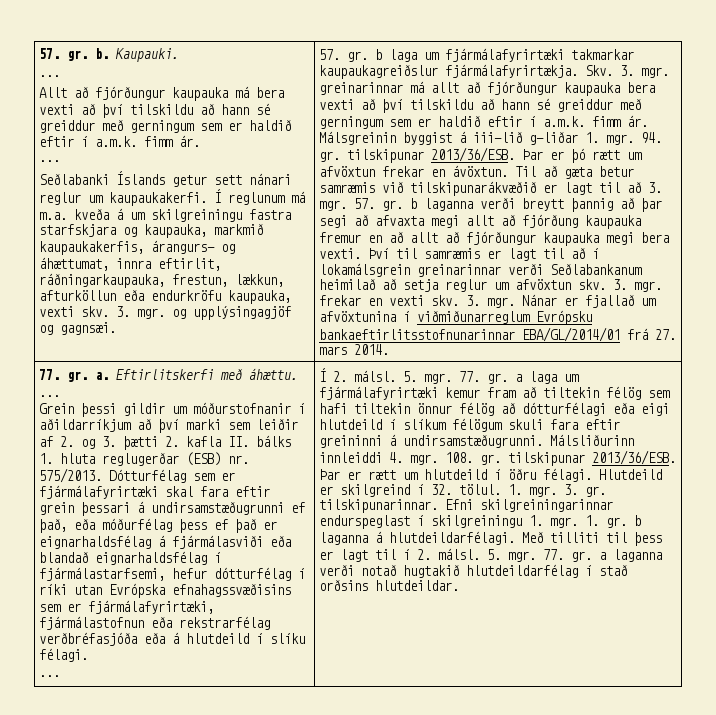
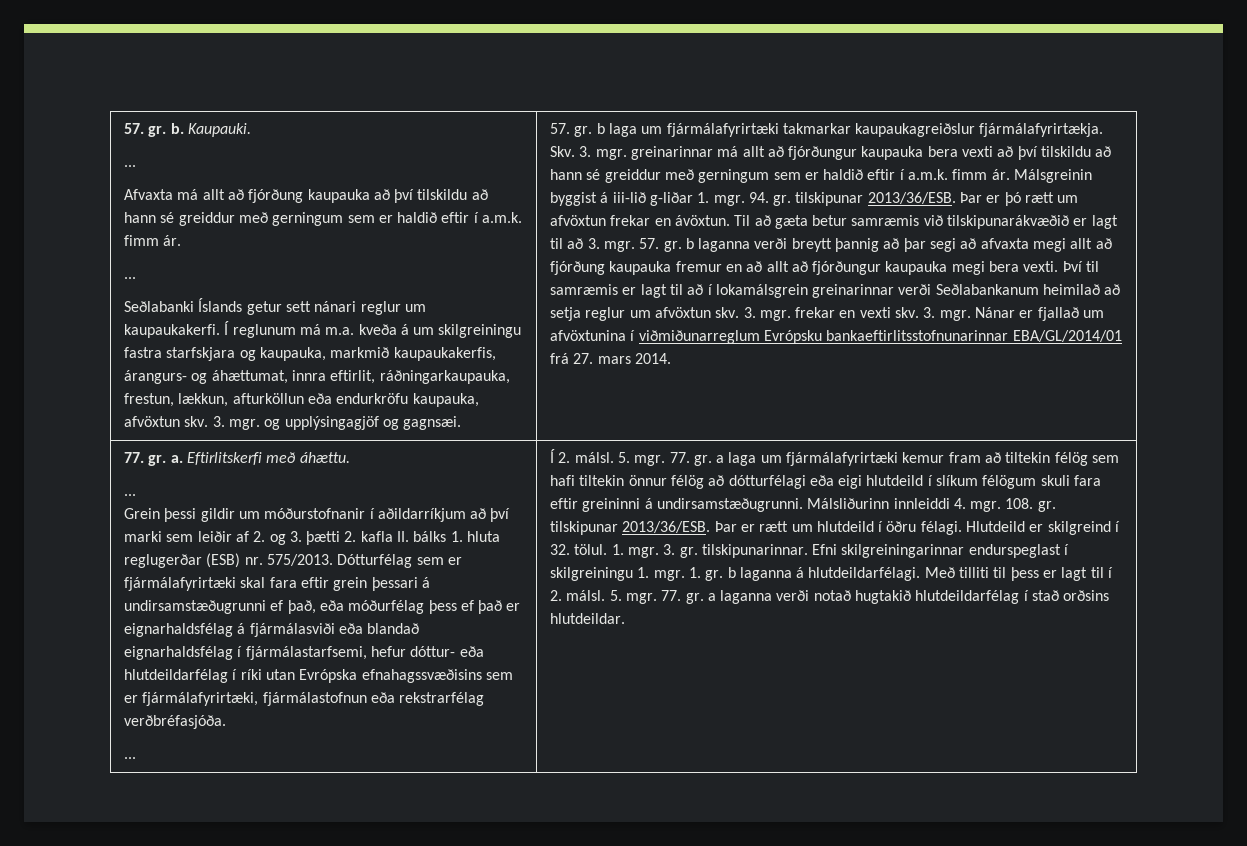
[39,86,285,101] [39,104,75,115] Allt að fjórðungur kaupauka má bera vexti -> [123,189,370,203] Afvaxta má allt að fjórðung kaupauka
[39,306,75,317] vexti -> [123,416,180,427] afvöxtun
[214,567,292,581] dótturfélag -> [410,646,484,657] [123,669,228,683] dóttur- eða hlutdeildarfélag
[39,632,306,646] [39,648,89,662] verðbréfasjóða eða á hlutdeild í slíku félagi. -> [123,715,226,729] verðbréfasjóða.

